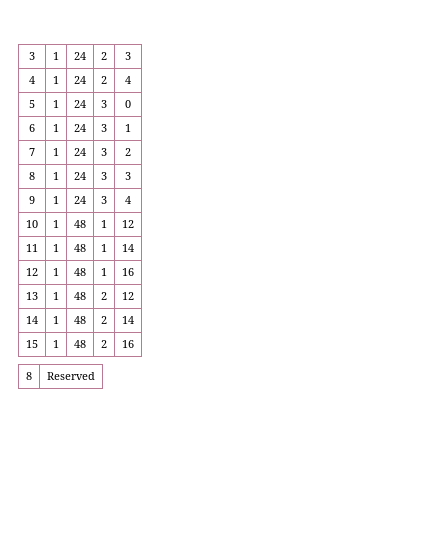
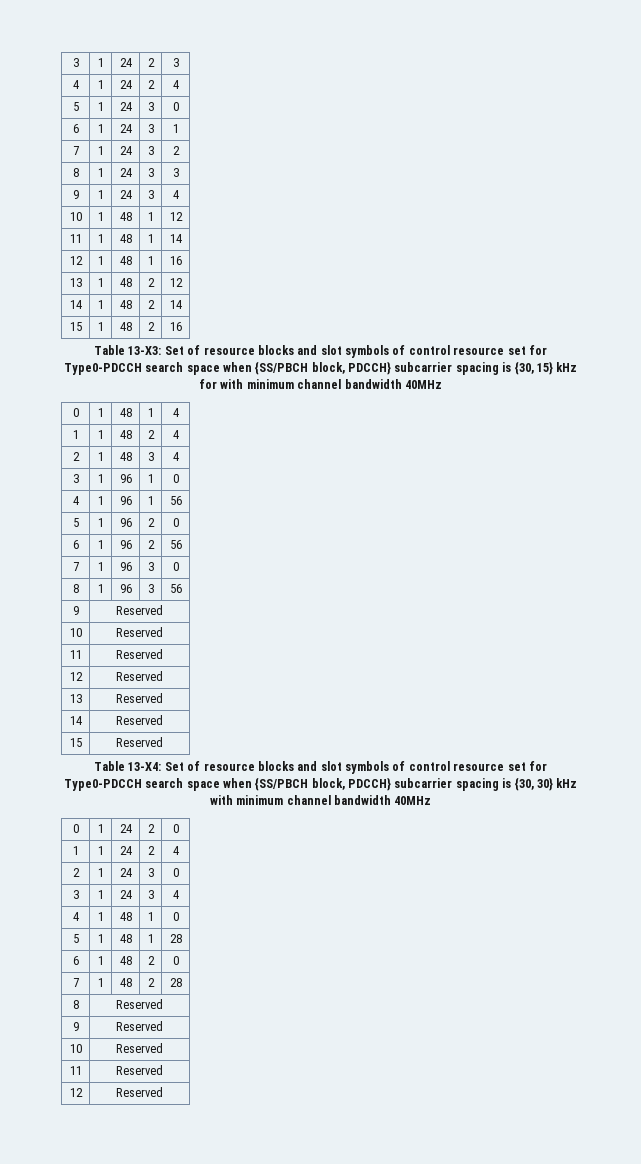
[26,372,32,380] // 8 -> [94,345,547,358] [63,361,578,375] [199,379,442,389] [72,408,79,417] [97,408,104,417] [119,408,132,417] [147,408,154,417] [172,408,179,417] [72,430,79,439] [97,430,104,439] [119,430,132,439] [147,430,155,439] [172,430,179,439] [72,452,80,461] [97,452,104,461] [119,452,132,461] [147,452,154,461] [172,452,179,461] [72,474,79,483] [97,474,104,483] [119,474,132,483] [147,474,154,483] [172,474,179,483] [72,496,79,505] [97,496,104,505] [119,496,132,505] [147,496,154,505] [169,496,182,505] [72,518,79,527] [97,518,104,527] [119,518,132,527] [147,518,155,527] [172,518,179,527] [72,540,79,549] [97,540,104,549] [119,540,132,549] [147,540,155,549] [169,540,182,549] [72,562,79,571] [97,562,104,571] [119,562,132,571] [147,562,154,571] [172,562,179,571] [72,584,79,593] [97,584,104,593] [119,584,132,593] [147,584,154,593] [169,584,182,593] [72,606,79,615] [116,605,163,615] [69,628,82,637] [116,627,163,637] [69,650,82,659] [116,649,163,659] [69,672,83,681] [116,671,163,681] [69,694,82,703] [116,693,163,703] [69,716,82,725] [116,715,163,725] [69,738,82,747] [116,737,163,747] [94,761,547,774] [63,777,578,791] [209,795,432,805] [72,824,79,833] [97,824,104,833] [119,824,132,833] [147,824,155,833] [172,824,179,833] [72,846,79,855] [97,846,104,855] [119,846,132,855] [147,846,155,855] [172,846,179,855] [72,868,80,877] [97,868,104,877] [119,868,132,877] [147,868,154,877] [172,868,179,877] [72,890,79,899] [97,890,104,899] [119,890,132,899] [147,890,154,899] [172,890,179,899] [72,912,79,921] [97,912,104,921] [119,912,132,921] [147,912,154,921] [172,912,179,921] [72,934,79,943] [97,934,104,943] [119,934,132,943] [147,934,154,943] [169,934,182,943] [72,956,79,965] [97,956,104,965] [119,956,132,965] [147,956,155,965] [172,956,179,965] [72,978,79,987] [97,978,104,987] [119,978,132,987] [147,978,155,987] [169,978,182,987] [72,1000,79,1009] [116,999,163,1009] [72,1022,79,1031] [116,1021,163,1031] [69,1044,82,1053] [116,1043,163,1053] [69,1066,82,1075] [116,1065,163,1075] [69,1088,83,1097] // Table 13-X3: Set of resource blocks and slot symbols of control resource set for Type0-PDCCH search space when {SS/PBCH block, PDCCH} subcarrier spacing is {30, 15} kHz for with minimum channel bandwidth 40MHz // 0 | 1 | 48 | 1 | 4 // 1 | 1 | 48 | 2 | 4 // 2 | 1 | 48 | 3 | 4 // 3 | 1 | 96 | 1 | 0 // 4 | 1 | 96 | 1 | 56 // 5 | 1 | 96 | 2 | 0 // 6 | 1 | 96 | 2 | 56 // 7 | 1 | 96 | 3 | 0 // 8 | 1 | 96 | 3 | 56 // 9 | Reserved // 10 | Reserved // 11 | Reserved // 12 | Reserved // 13 | Reserved // 14 | Reserved // 15 | Reserved // Table 13-X4: Set of resource blocks and slot symbols of control resource set for Type0-PDCCH search space when {SS/PBCH block, PDCCH} subcarrier spacing is {30, 30} kHz with minimum channel bandwidth 40MHz // 0 | 1 | 24 | 2 | 0 // 1 | 1 | 24 | 2 | 4 // 2 | 1 | 24 | 3 | 0 // 3 | 1 | 24 | 3 | 4 // 4 | 1 | 48 | 1 | 0 // 5 | 1 | 48 | 1 | 28 // 6 | 1 | 48 | 2 | 0 // 7 | 1 | 48 | 2 | 28 // 8 | Reserved // 9 | Reserved // 10 | Reserved // 11 | Reserved // 12

